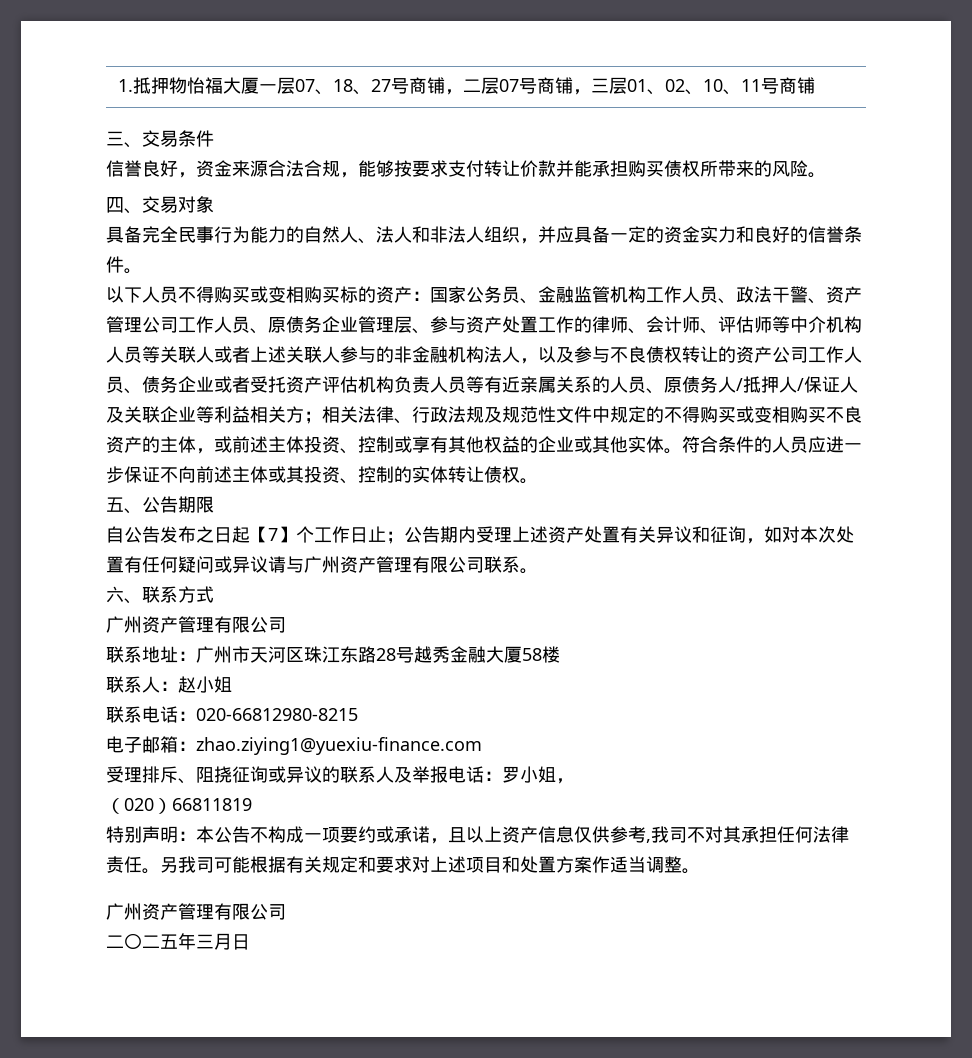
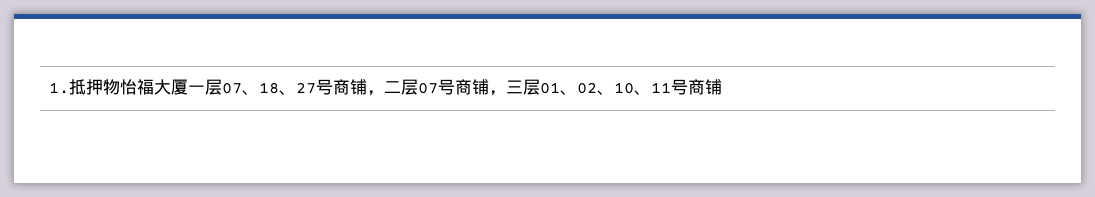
[106,130,214,148] [106,160,826,178] [106,196,214,214] [106,226,862,244] [106,256,142,274] [106,286,862,304] [106,316,862,334] [106,346,862,364] [106,376,858,394] [106,406,862,424] [106,436,862,454] [106,466,538,484] [106,496,214,514] [106,526,854,544] [106,556,538,574] [106,586,214,604] [106,616,286,633] [106,646,560,663] [106,676,232,693] [106,706,358,723] [106,736,482,755] [106,766,574,784] [106,798,252,814] [106,826,849,844] [106,856,700,874] [106,903,286,920] [106,933,250,950] // 三、交易条件 // 信誉良好，资金来源合法合规，能够按要求支付转让价款并能承担购买债权所带来的风险。 // 四、交易对象 // 具备完全民事行为能力的自然人、法人和非法人组织，并应具备一定的资金实力和良好的信誉条件。 // 以下人员不得购买或变相购买标的资产：国家公务员、金融监管机构工作人员、政法干警、资产管理公司工作人员、原债务企业管理层、参与资产处置工作的律师、会计师、评估师等中介机构人员等关联人或者上述关联人参与的非金融机构法人，以及参与不良债权转让的资产公司工作人员、债务企业或者受托资产评估机构负责人员等有近亲属关系的人员、原债务人/抵押人/保证人及关联企业等利益相关方；相关法律、行政法规及规范性文件中规定的不得购买或变相购买不良资产的主体，或前述主体投资、控制或享有其他权益的企业或其他实体。符合条件的人员应进一步保证不向前述主体或其投资、控制的实体转让债权。 // 五、公告期限 // 自公告发布之日起【7】个工作日止；公告期内受理上述资产处置有关异议和征询，如对本次处置有任何疑问或异议请与广州资产管理有限公司联系。 // 六、联系方式 // 广州资产管理有限公司 // 联系地址：广州市天河区珠江东路28号越秀金融大厦58楼 // 联系人：赵小姐 // 联系电话：020-66812980-8215 // 电子邮箱：zhao.ziying1@yuexiu-finance.com // 受理排斥、阻挠征询或异议的联系人及举报电话：罗小姐， // （020）66811819 // 特别声明：本公告不构成一项要约或承诺，且以上资产信息仅供参考,我司不对其承担任何法律责任。另我司可能根据有关规定和要求对上述项目和处置方案作适当调整。 // 广州资产管理有限公司 // 二〇二五年三月日 -> (723, 87) none

